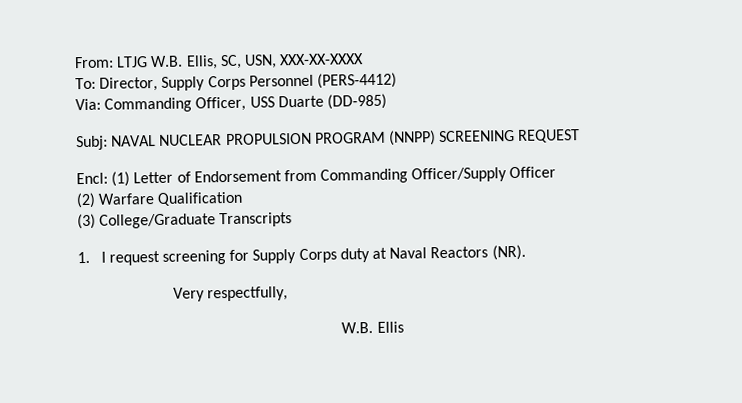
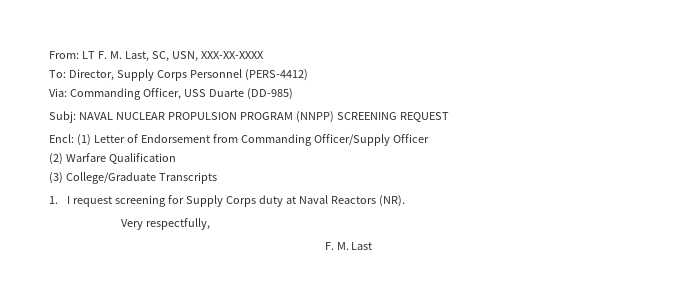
[116,55,218,70] LTJG W.B. Ellis, -> [81,51,149,62] LT F. M. Last,
[341,321,404,334] W.B. Ellis -> [324,242,373,250] F. M. Last

